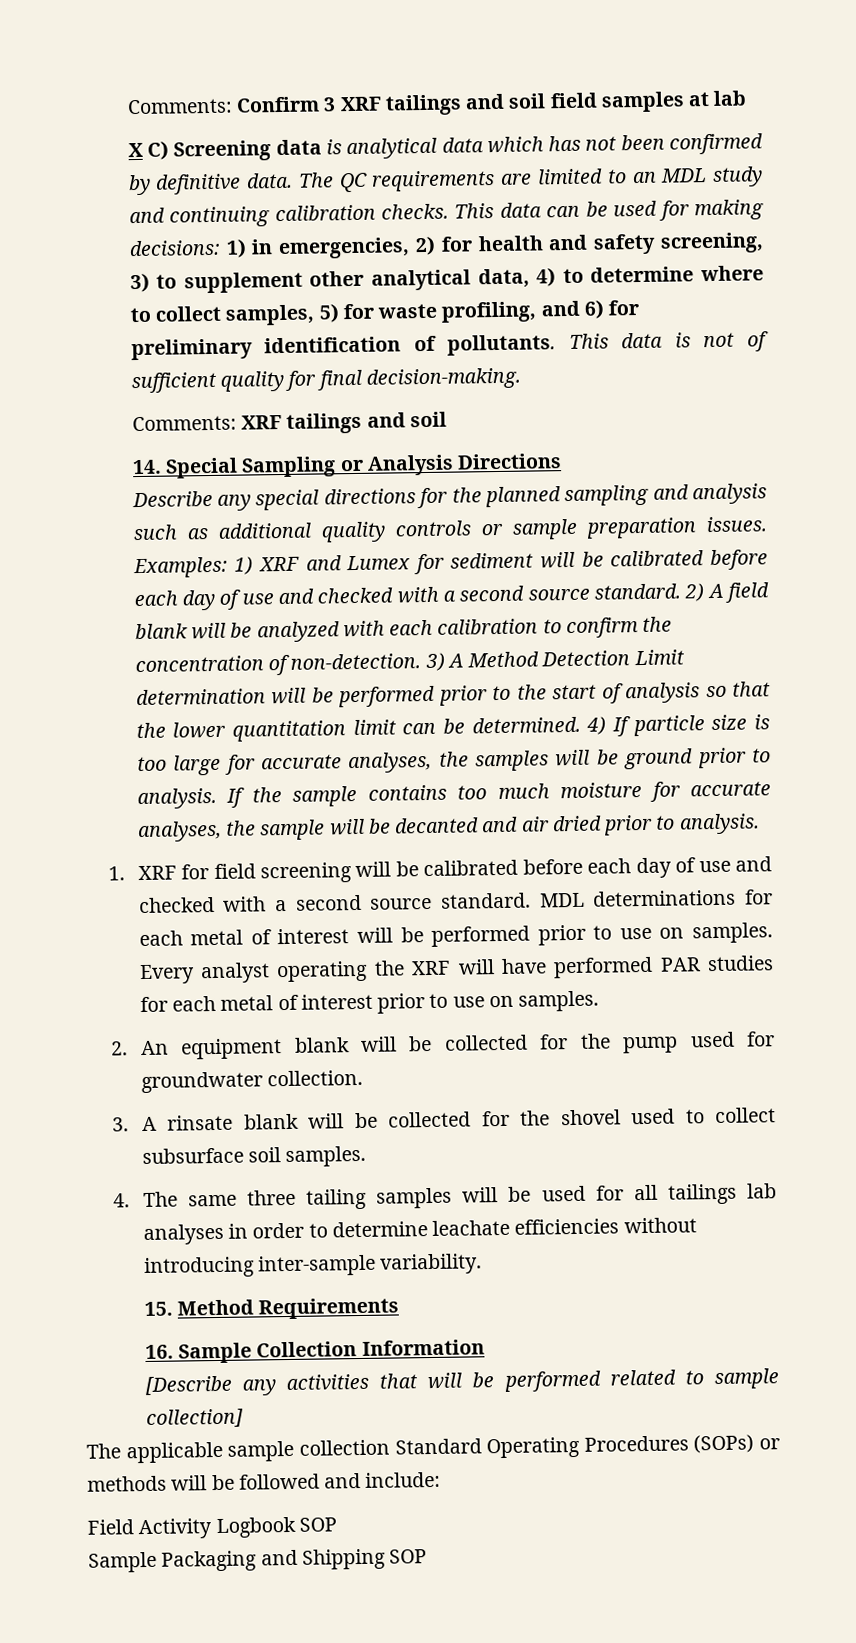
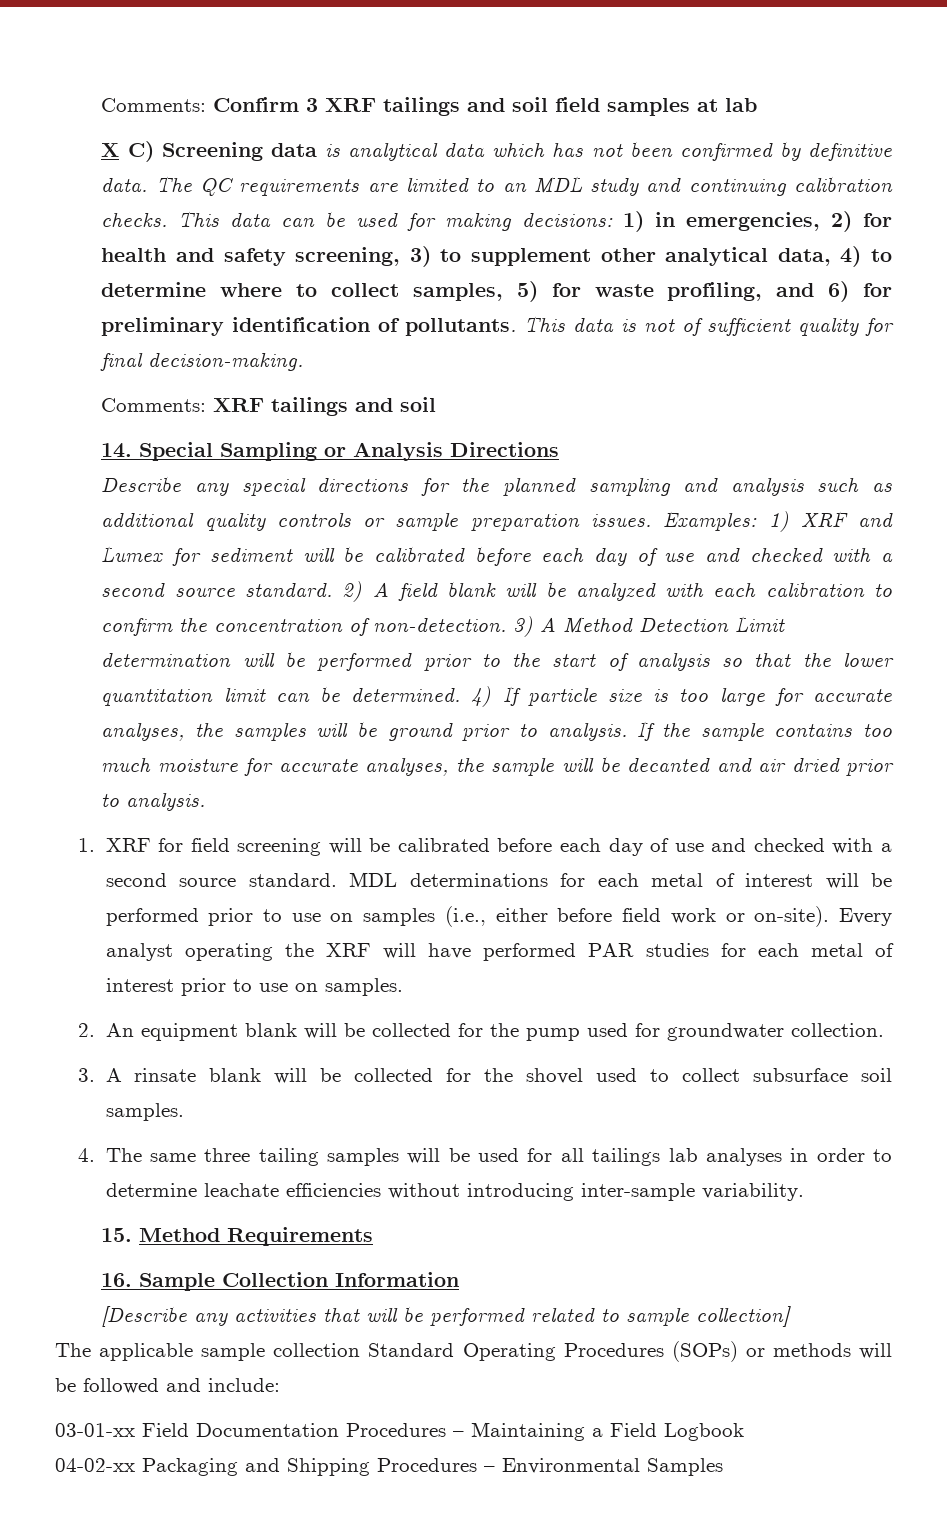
[692,922,774,944] samples. -> [363,906,830,927] samples (i.e., either before field work or on-site).
[87,1518,213,1540] Field Activity -> [55,1422,657,1441] 03-01-xx Field Documentation Procedures – Maintaining a Field
[298,1517,337,1532] [88,1551,157,1573] SOP // Sample -> [55,1458,135,1472] // 04-02-xx
[389,1549,428,1564] SOP -> [377,1458,723,1476] Procedures – Environmental Samples

